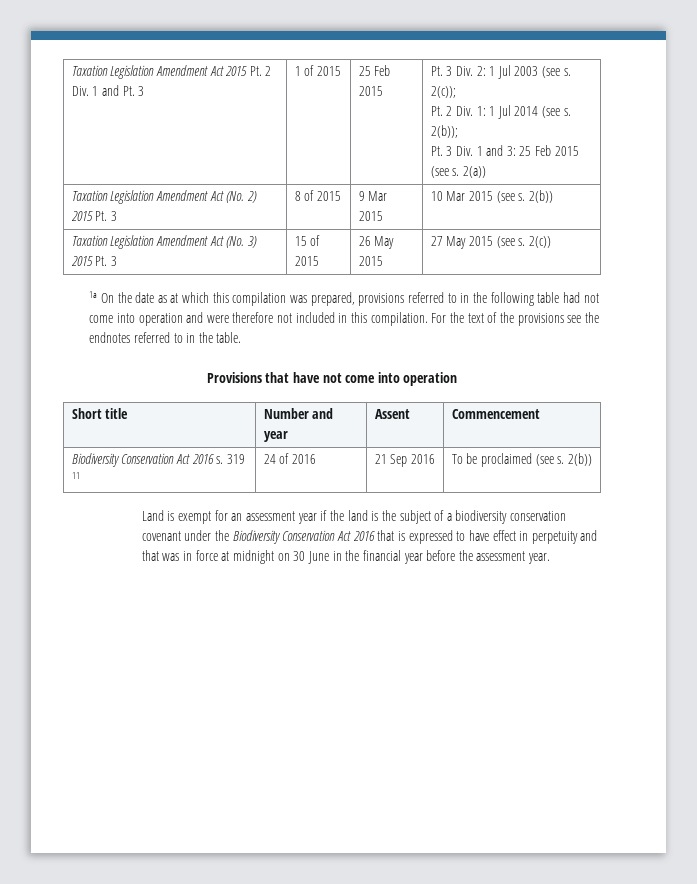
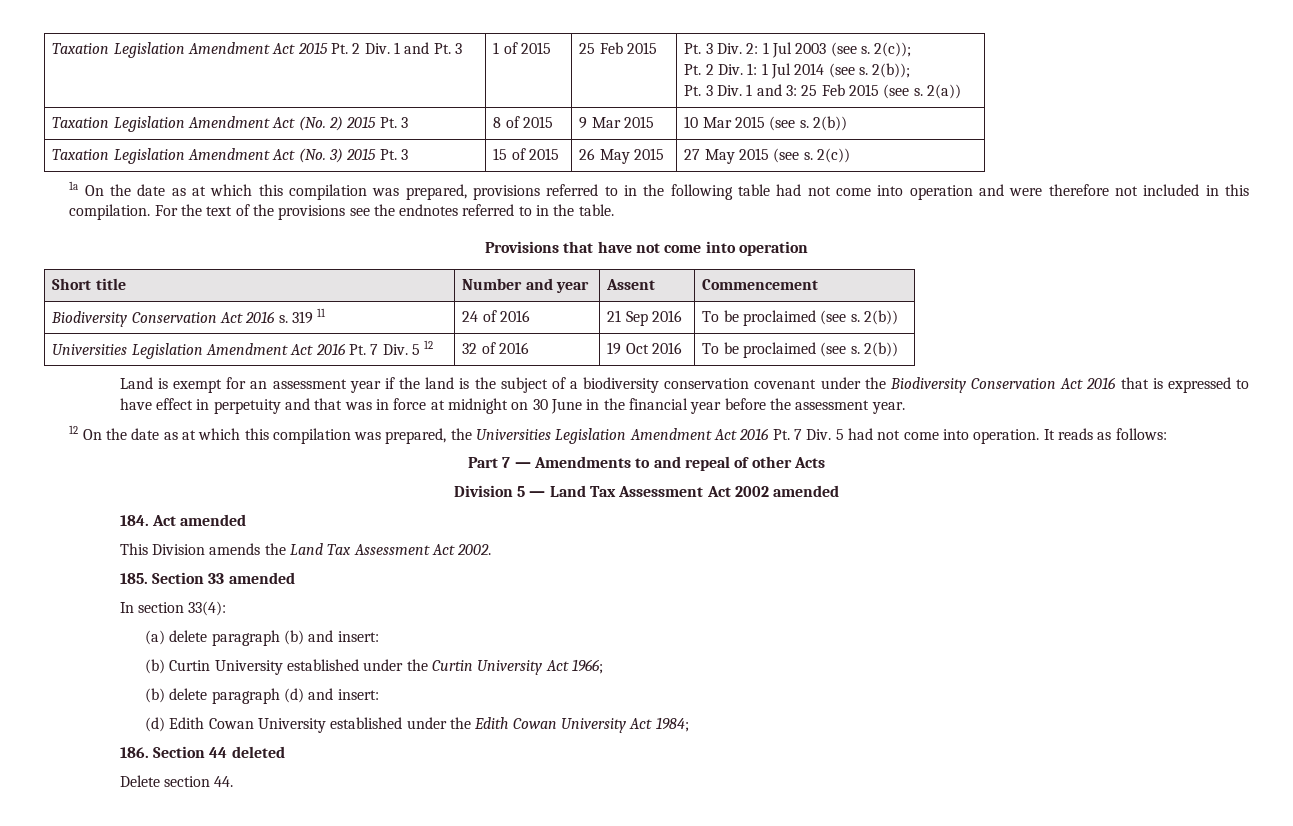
(592, 459) none -> [52,340,434,359] [462,342,529,354] [607,342,682,355] [702,342,898,358] // Universities Legislation Amendment Act 2016 Pt. 7 Div. 5 12 | 32 of 2016 | 19 Oct 2016 | To be proclaimed (see s. 2(b))
(551, 558) none -> [69,425,1167,444] [468,456,825,471] [453,485,840,497] [119,514,247,526] [119,543,492,555] [119,572,295,584] [119,601,227,616] [145,630,379,646] [145,659,603,675] [145,688,379,704] [145,717,689,733] [119,746,285,758] [119,775,234,787] // 12 On the date as at which this compilation was prepared, the Universities Legislation Amendment Act 2016 Pt. 7 Div. 5 had not come into operation. It reads as follows: // Part 7 — Amendments to and repeal of other Acts // Division 5 — Land Tax Assessment Act 2002 amended // 184. Act amended // This Division amends the Land Tax Assessment Act 2002. // 185. Section 33 amended // In section 33(4): // (a) delete paragraph (b) and insert: // (b) Curtin University established under the Curtin University Act 1966; // (b) delete paragraph (d) and insert: // (d) Edith Cowan University established under the Edith Cowan University Act 1984; // 186. Section 44 deleted // Delete section 44.

